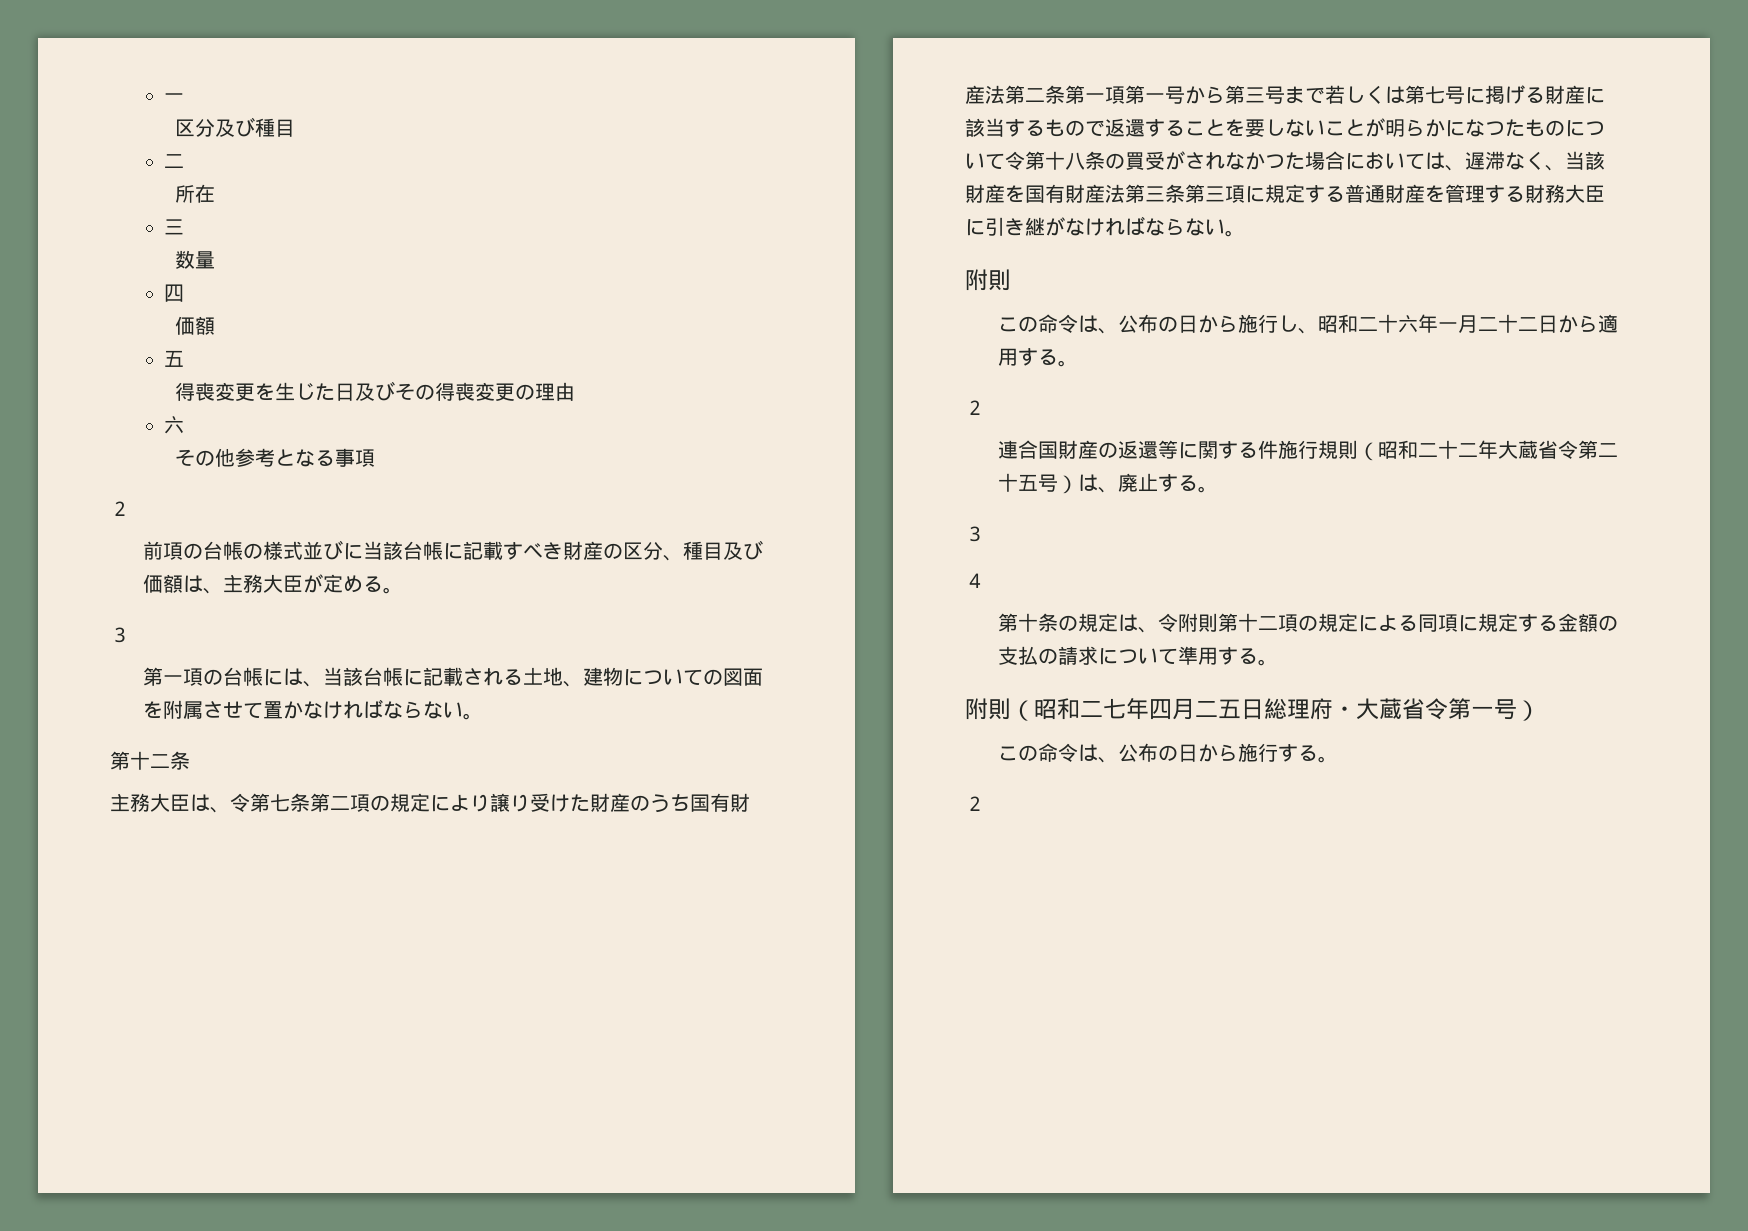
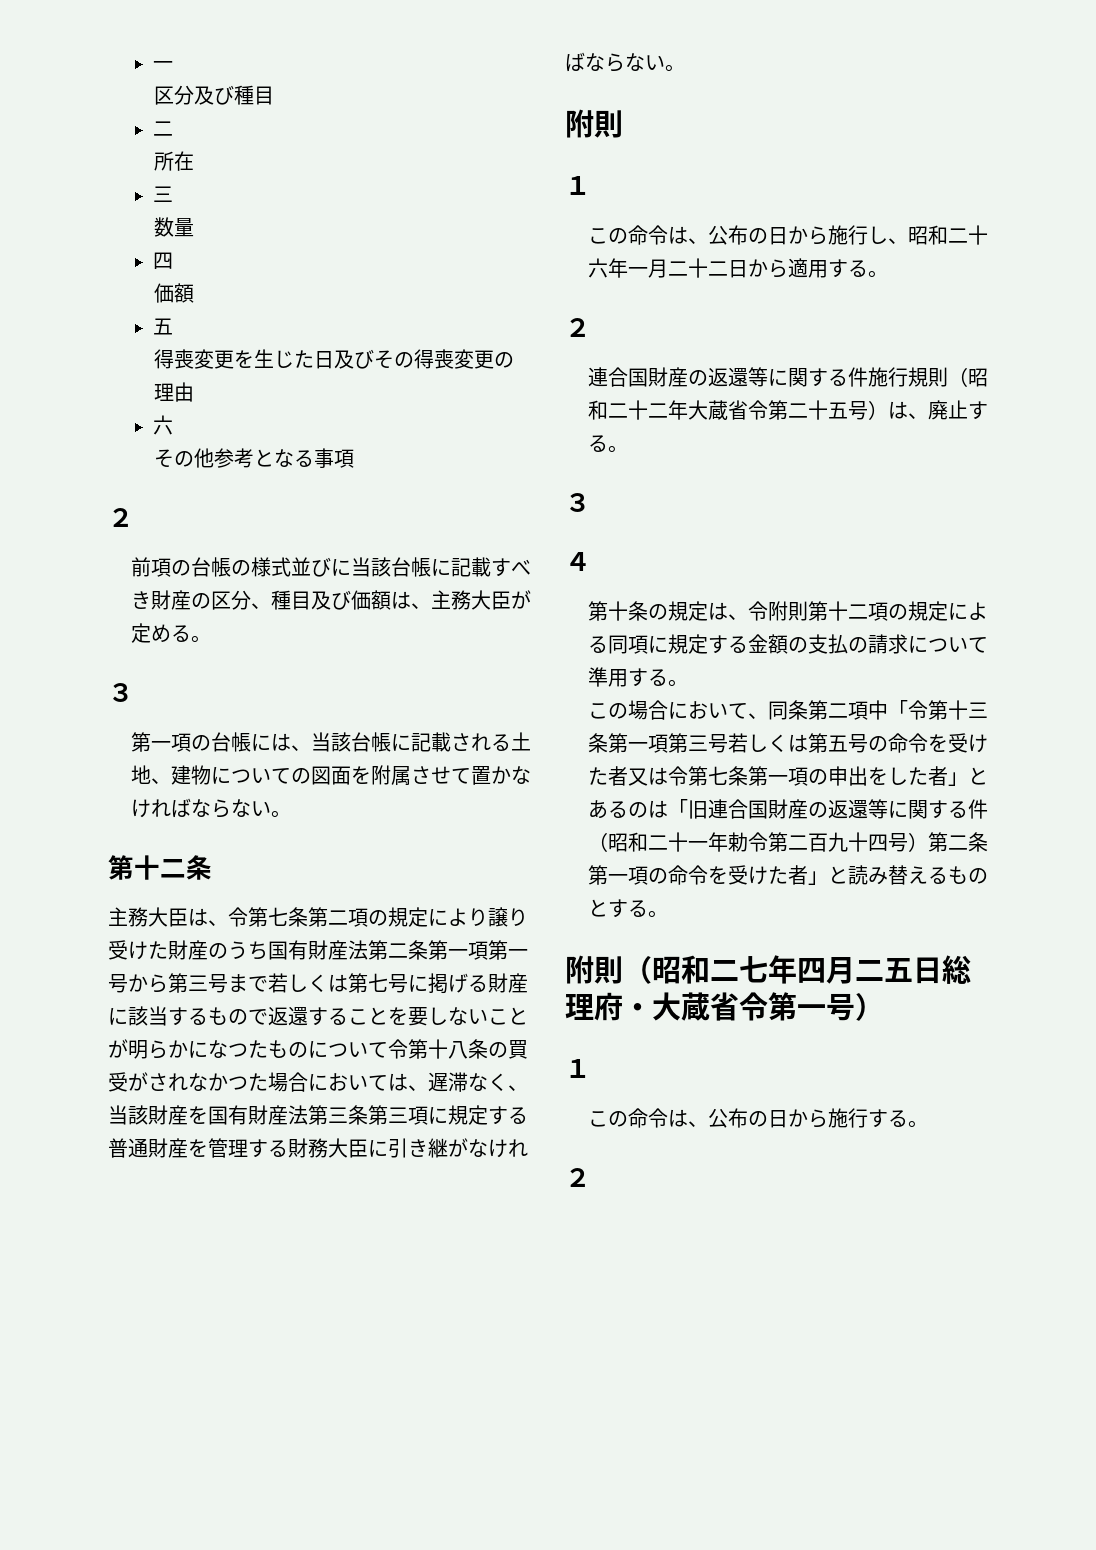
(1011, 280) none -> [565,176,591,195] // １
(1278, 662) none -> [587,700,988,720] [587,733,988,753] [587,766,988,786] [587,799,988,819] [587,832,988,852] [587,865,988,885] [587,899,668,918] // この場合において、同条第二項中「令第十三条第一項第三号若しくは第五号の命令を受けた者又は令第七条第一項の申出をした者」とあるのは「旧連合国財産の返還等に関する件（昭和二十一年勅令第二百九十四号）第二条第一項の命令を受けた者」と読み替えるものとする。
(1540, 710) none -> [565,1059,591,1078] // １

